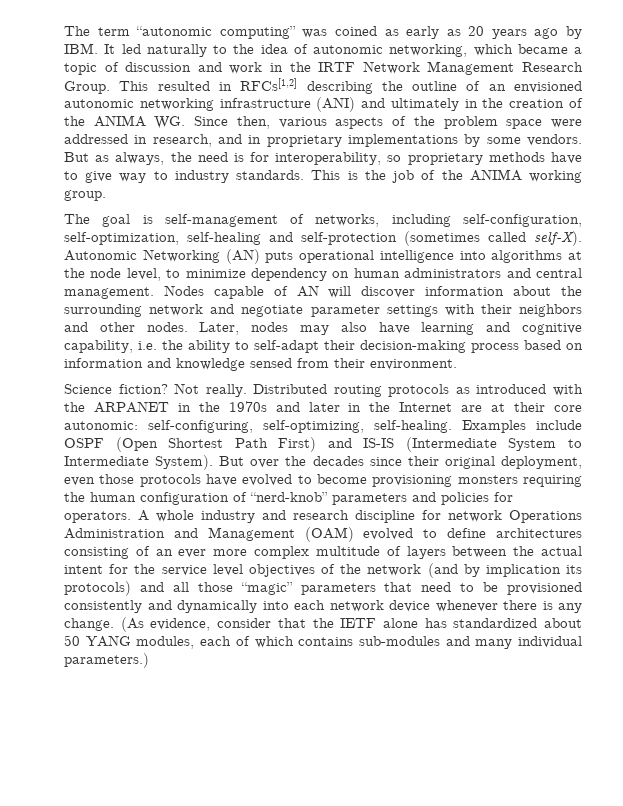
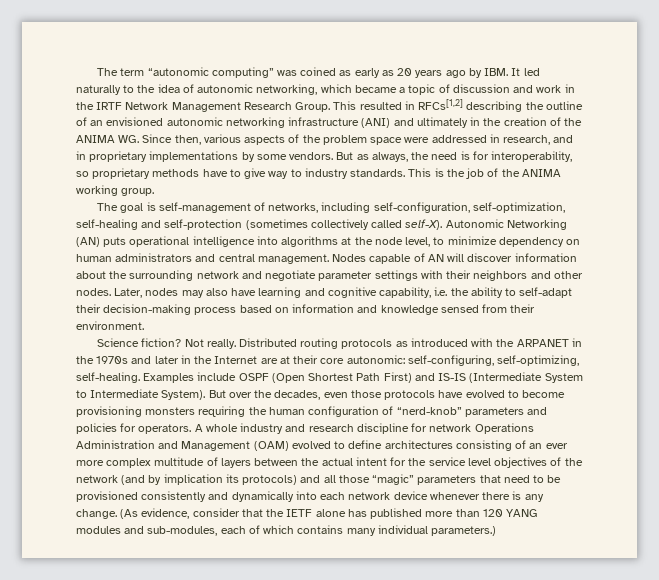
(480, 238) none -> [310,219,369,230] collectively
[312,456,582,469] decades since their original deployment, -> [274,390,321,400] decades,
[453,618,582,628] [64,635,195,649] standardized about 50 YANG modules, -> [370,508,539,519] [76,526,218,536] published more than 120 YANG modules and sub-modules,
[358,636,470,646] sub-modules and -> (344, 529) none

